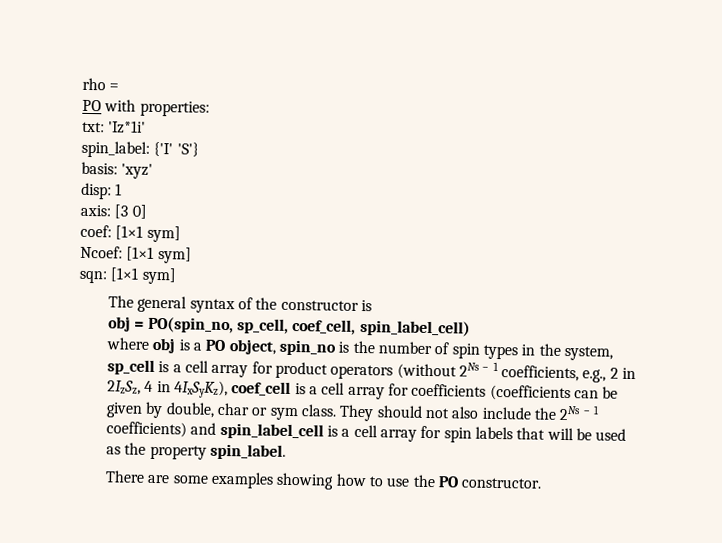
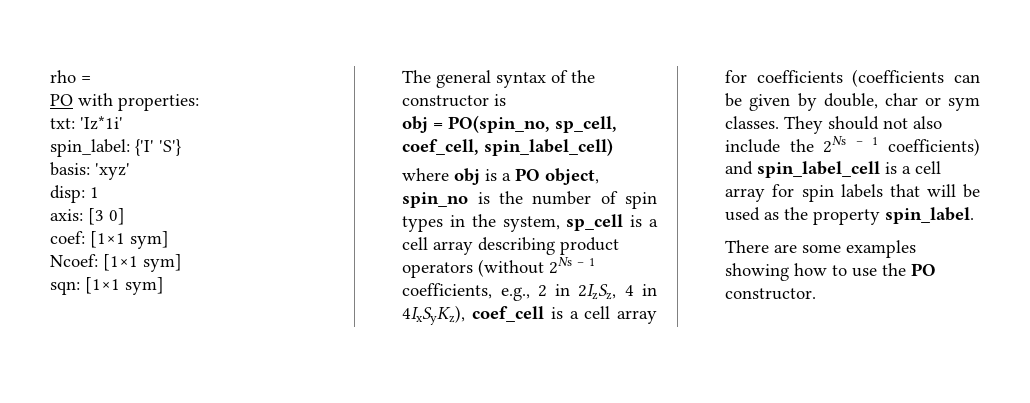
[251,361,273,374] for -> [478,237,556,255] describing
[300,404,337,417] class. -> [725,116,780,129] classes.

